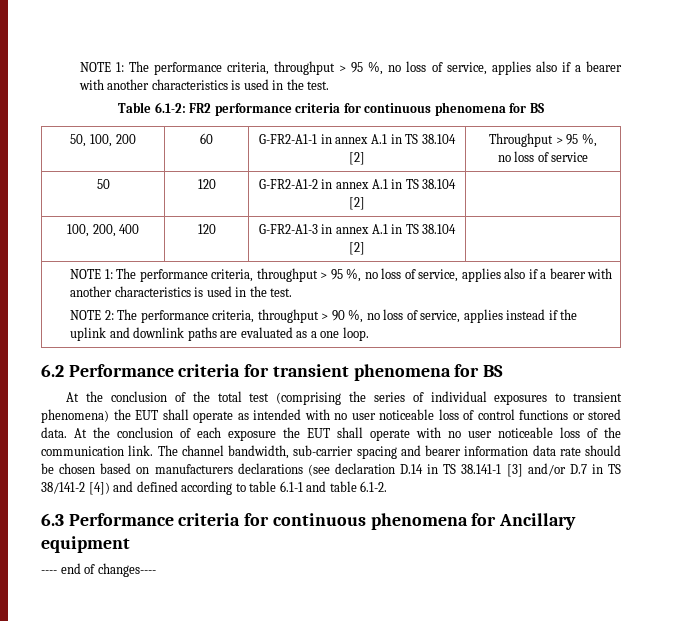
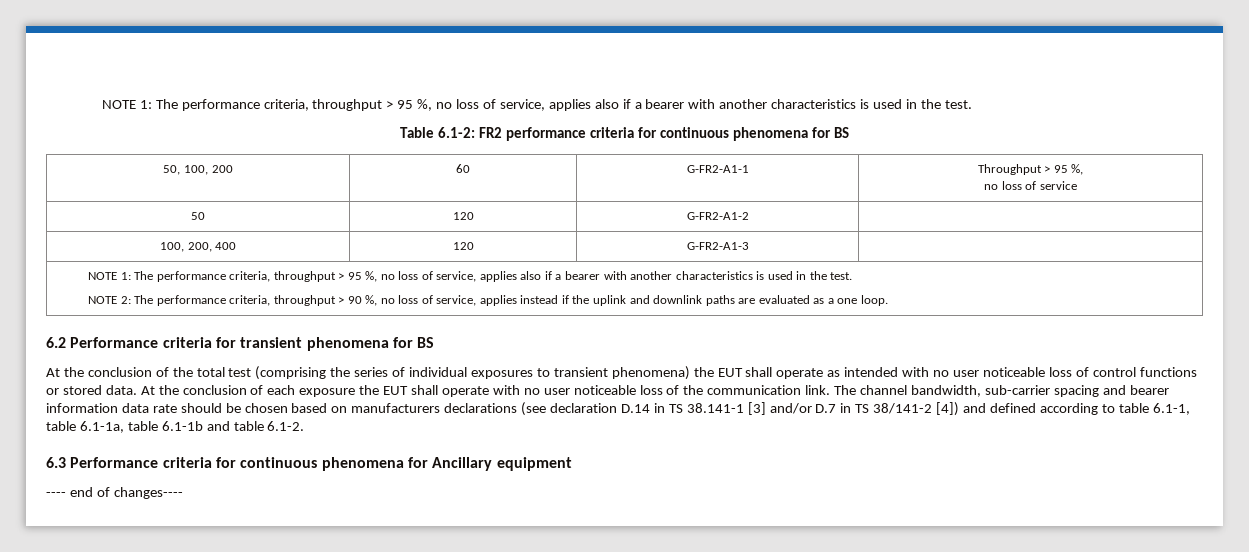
[320,134,456,144] [349,152,365,165] in annex A.1 in TS 38.104 [2] -> (749, 169) none
[321,179,457,189] [349,197,365,210] in annex A.1 in TS 38.104 [2] -> (749, 216) none
[321,224,457,234] [349,242,365,255] in annex A.1 in TS 38.104 [2] -> (749, 246) none
[279,481,303,492] 6.1-1 -> [1152,403,1190,415] [46,421,203,433] 6.1-1, table 6.1-1a, table 6.1-1b

